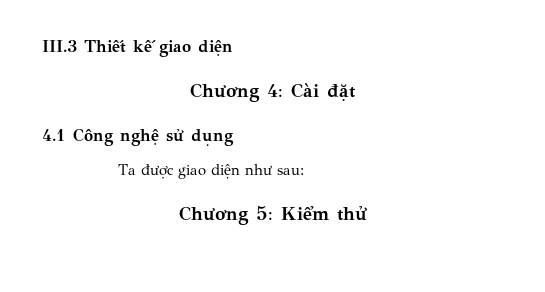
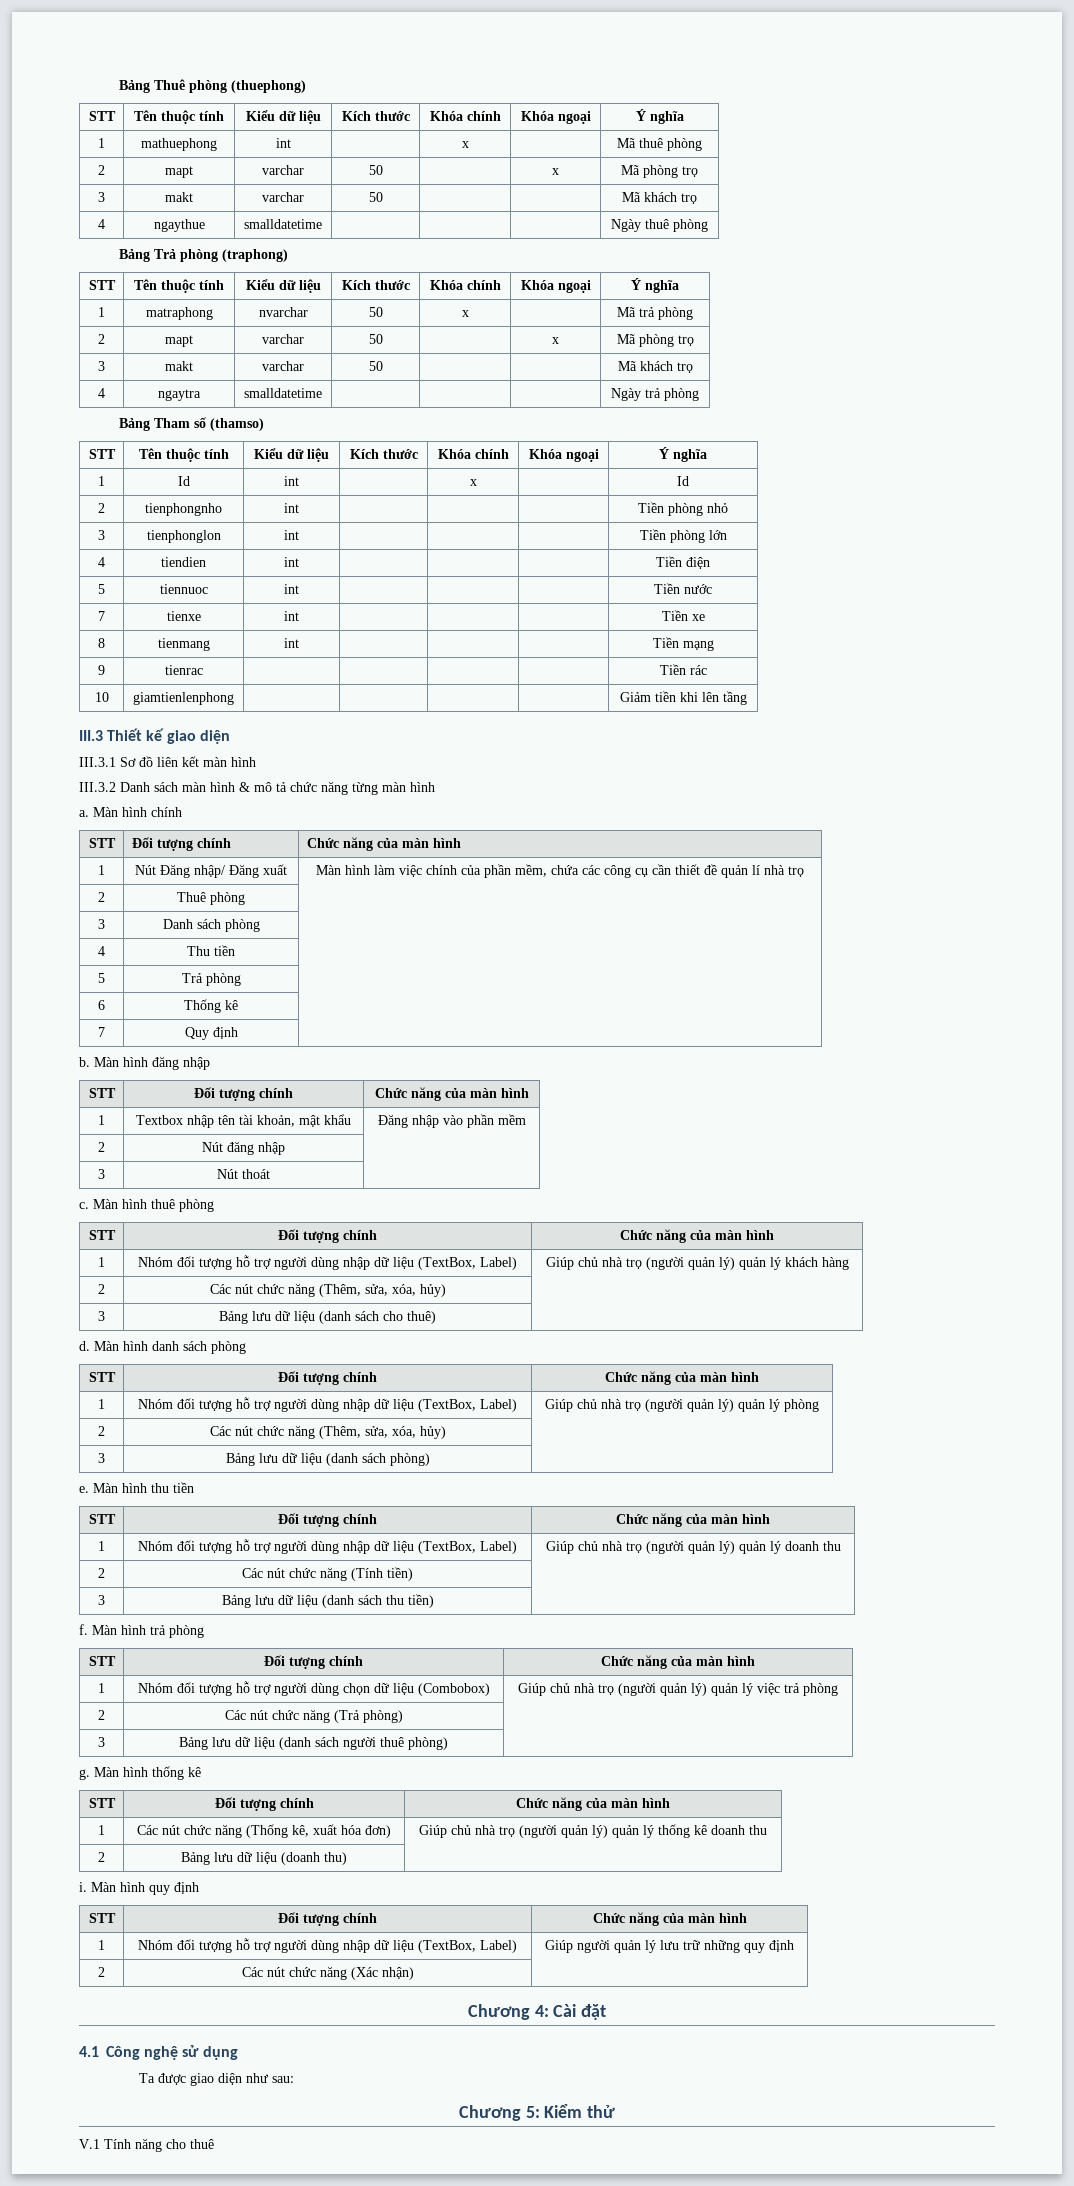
(42, 46) none -> [119,79,307,93] [88,111,116,121] [134,110,224,124] [245,110,321,124] [341,111,410,121] [429,111,501,121] [520,111,591,124] [635,109,684,124] [98,138,105,148] [141,138,217,151] [275,138,291,148] [461,141,469,148] [617,138,702,151] [98,165,105,175] [165,166,193,178] [262,165,304,175] [368,165,383,175] [552,168,559,175] [621,165,698,178] [98,192,105,202] [165,192,193,202] [262,192,304,202] [368,192,383,202] [622,192,697,204] [98,219,105,229] [153,219,205,232] [244,219,322,229] [611,219,708,232] [119,249,289,262] [88,280,116,290] [134,279,224,293] [245,279,321,293] [341,280,410,290] [429,280,501,290] [520,280,591,293] [631,278,679,293] [98,307,105,317] [145,307,213,320] [258,307,308,317] [368,307,383,317] [461,310,469,317] [617,307,693,320] [98,334,105,344] [165,335,193,347] [262,334,304,344] [368,334,383,344] [552,337,559,344] [616,334,694,347] [98,361,105,371] [165,361,193,371] [262,361,304,371] [368,361,383,371] [617,361,693,373] [98,388,105,398] [158,389,201,401] [244,388,322,398] [611,388,699,401] [119,417,265,431] [88,449,116,459] [138,448,229,462] [254,448,329,462] [349,449,418,459] [437,449,509,459] [528,449,599,462] [659,447,707,462] [98,476,105,486] [177,476,190,486] [284,476,299,486] [469,479,477,486] [677,476,689,486] [98,503,105,513] [145,503,222,516] [284,503,299,513] [638,502,728,516] [98,530,105,540] [146,530,221,543] [284,530,299,540] [639,529,727,543] [98,557,105,567] [161,557,206,567] [284,557,299,567] [656,556,710,569] [98,584,105,594] [159,584,208,594] [284,584,299,594] [654,583,712,594] [98,611,105,621] [166,611,201,621] [284,611,299,621] [661,610,705,621] [98,638,105,648] [157,638,210,651] [284,638,299,648] [652,637,714,651] [98,665,105,675] [164,665,203,675] [659,664,707,675] [94,692,109,702] [133,692,234,705] [619,691,747,705] Bảng Thuê phòng (thuephong) // STT | Tên thuộc tính | Kiểu dữ liệu | Kích thước | Khóa chính | Khóa ngoại | Ý nghĩa // 1 | mathuephong | int | | x | | Mã thuê phòng // 2 | mapt | varchar | 50 | | x | Mã phòng trọ // 3 | makt | varchar | 50 | | | Mã khách trọ // 4 | ngaythue | smalldatetime | | | | Ngày thuê phòng // Bảng Trả phòng (traphong) // STT | Tên thuộc tính | Kiểu dữ liệu | Kích thước | Khóa chính | Khóa ngoại | Ý nghĩa // 1 | matraphong | nvarchar | 50 | x | | Mã trả phòng // 2 | mapt | varchar | 50 | | x | Mã phòng trọ // 3 | makt | varchar | 50 | | | Mã khách trọ // 4 | ngaytra | smalldatetime | | | | Ngày trả phòng // Bảng Tham số (thamso) // STT | Tên thuộc tính | Kiểu dữ liệu | Kích thước | Khóa chính | Khóa ngoại | Ý nghĩa // 1 | Id | int | | x | | Id // 2 | tienphongnho | int | | | | Tiền phòng nhỏ // 3 | tienphonglon | int | | | | Tiền phòng lớn // 4 | tiendien | int | | | | Tiền điện // 5 | tiennuoc | int | | | | Tiền nước // 7 | tienxe | int | | | | Tiền xe // 8 | tienmang | int | | | | Tiền mạng // 9 | tienrac | | | | | Tiền rác // 10 | giamtienlenphong | | | | | Giảm tiền khi lên tầng //
(233, 48) none -> [79,756,256,767] [79,781,435,795] [79,807,182,817] [88,838,116,848] [131,837,231,851] [306,837,461,851] [98,865,105,875] [135,864,287,878] [316,864,804,878] [98,892,105,902] [177,892,245,905] [98,919,105,929] [162,919,260,932] [98,946,105,956] [187,945,235,956] [98,973,105,983] [181,973,241,986] [98,1000,105,1010] [184,999,238,1013] [98,1027,105,1037] [184,1027,238,1040] [79,1056,210,1070] [88,1088,116,1098] [194,1087,293,1101] [374,1087,529,1101] [98,1115,105,1125] [136,1114,351,1128] [377,1114,526,1128] [98,1142,105,1152] [202,1141,285,1155] [98,1169,105,1179] [217,1169,270,1179] [79,1199,214,1212] [88,1230,116,1240] [278,1229,377,1243] [620,1229,774,1243] [98,1257,105,1267] [138,1255,517,1270] [545,1257,849,1270] [98,1284,105,1294] [209,1283,446,1297] [98,1311,105,1321] [219,1311,436,1324] [79,1341,246,1354] [88,1372,116,1382] [278,1371,377,1385] [605,1371,759,1385] [98,1399,105,1409] [138,1397,517,1412] [545,1399,819,1412] [98,1426,105,1436] [209,1425,446,1439] [98,1453,105,1463] [225,1453,430,1466] [79,1482,194,1493] [88,1514,116,1524] [278,1513,377,1527] [616,1513,770,1527] [98,1541,105,1551] [138,1539,517,1554] [545,1541,841,1554] [98,1568,105,1578] [242,1567,413,1581] [98,1595,105,1605] [221,1594,434,1608] [79,1624,204,1638] [88,1656,116,1666] [264,1655,363,1669] [601,1655,755,1669] [98,1683,105,1693] [137,1681,490,1696] [518,1683,838,1696] [98,1710,105,1720] [224,1709,403,1723] [98,1737,105,1747] [179,1737,448,1750] [79,1766,201,1780] [88,1798,116,1808] [214,1797,314,1811] [516,1797,670,1811] [98,1825,105,1835] [137,1824,391,1838] [419,1824,767,1838] [98,1852,105,1862] [181,1852,347,1865] [79,1882,199,1895] [88,1913,116,1923] [278,1912,377,1926] [592,1912,747,1926] [98,1940,105,1950] [138,1938,517,1953] [545,1940,794,1953] [98,1967,105,1977] [241,1966,414,1980] // III.3.1 Sơ đồ liên kết màn hình // III.3.2 Danh sách màn hình & mô tả chức năng từng màn hình // a. Màn hình chính // STT | Đối tượng chính | Chức năng của màn hình // 1 | Nút Đăng nhập/ Đăng xuất | Màn hình làm việc chính của phần mềm, chứa các công cụ cần thiết đề quản lí nhà trọ // 2 | Thuê phòng | // 3 | Danh sách phòng | // 4 | Thu tiền | // 5 | Trả phòng | // 6 | Thống kê | // 7 | Quy định | // b. Màn hình đăng nhập // STT | Đối tượng chính | Chức năng của màn hình // 1 | Textbox nhập tên tài khoản, mật khẩu | Đăng nhập vào phần mềm // 2 | Nút đăng nhập | // 3 | Nút thoát | // c. Màn hình thuê phòng // STT | Đối tượng chính | Chức năng của màn hình // 1 | Nhóm đối tượng hỗ trợ người dùng nhập dữ liệu (TextBox, Label) | Giúp chủ nhà trọ (người quản lý) quản lý khách hàng // 2 | Các nút chức năng (Thêm, sửa, xóa, hủy) | // 3 | Bảng lưu dữ liệu (danh sách cho thuê) | // d. Màn hình danh sách phòng // STT | Đối tượng chính | Chức năng của màn hình // 1 | Nhóm đối tượng hỗ trợ người dùng nhập dữ liệu (TextBox, Label) | Giúp chủ nhà trọ (người quản lý) quản lý phòng // 2 | Các nút chức năng (Thêm, sửa, xóa, hủy) | // 3 | Bảng lưu dữ liệu (danh sách phòng) | // e. Màn hình thu tiền // STT | Đối tượng chính | Chức năng của màn hình // 1 | Nhóm đối tượng hỗ trợ người dùng nhập dữ liệu (TextBox, Label) | Giúp chủ nhà trọ (người quản lý) quản lý doanh thu // 2 | Các nút chức năng (Tính tiền) | // 3 | Bảng lưu dữ liệu (danh sách thu tiền) | // f. Màn hình trả phòng // STT | Đối tượng chính | Chức năng của màn hình // 1 | Nhóm đối tượng hỗ trợ người dùng chọn dữ liệu (Combobox) | Giúp chủ nhà trọ (người quản lý) quản lý việc trả phòng // 2 | Các nút chức năng (Trả phòng) | // 3 | Bảng lưu dữ liệu (danh sách người thuê phòng) | // g. Màn hình thống kê // STT | Đối tượng chính | Chức năng của màn hình // 1 | Các nút chức năng (Thống kê, xuất hóa đơn) | Giúp chủ nhà trọ (người quản lý) quản lý thống kê doanh thu // 2 | Bảng lưu dữ liệu (doanh thu) | // i. Màn hình quy định // STT | Đối tượng chính | Chức năng của màn hình // 1 | Nhóm đối tượng hỗ trợ người dùng nhập dữ liệu (TextBox, Label) | Giúp người quản lý lưu trữ những quy định // 2 | Các nút chức năng (Xác nhận) |
(367, 213) none -> [79,2138,214,2152] // V.1 Tính năng cho thuê

